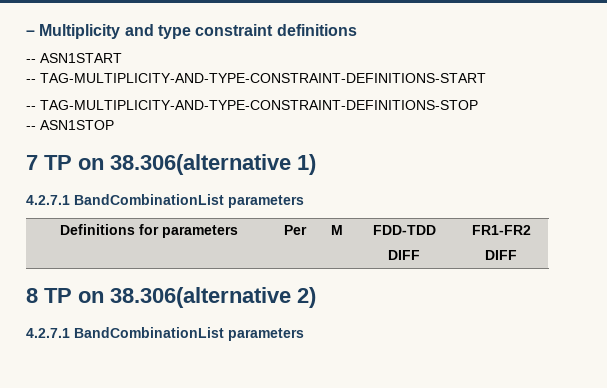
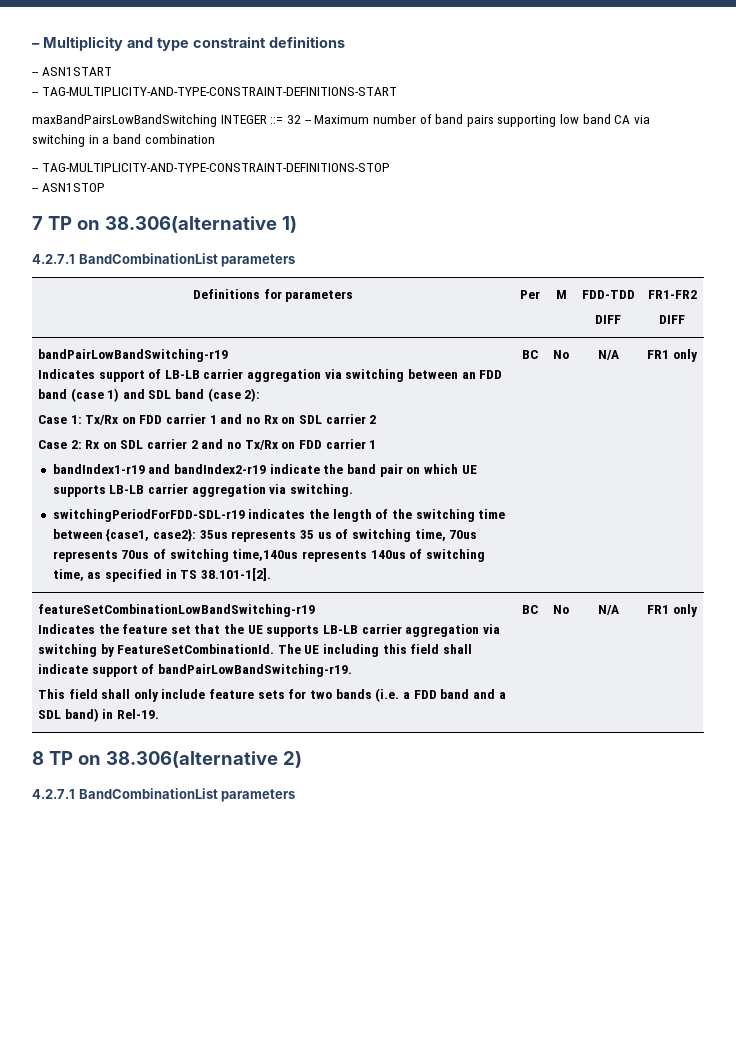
(486, 78) none -> [32,114,651,127] [32,134,215,147] // maxBandPairsLowBandSwitching INTEGER ::= 32 -- Maximum number of band pairs supporting low band CA via switching in a band combination
(517, 255) none -> [37,349,228,362] [37,369,503,382] [37,388,261,402] [37,414,377,425] [37,439,377,450] [52,464,477,477] [52,484,353,497] [52,509,506,522] [52,528,478,542] [52,549,485,562] [52,568,271,582] [522,350,538,359] [553,350,569,359] [597,350,619,360] [647,349,698,362] [37,604,315,617] [37,624,500,637] [37,644,473,657] [37,664,352,677] [37,688,506,702] [37,708,159,722] [522,605,538,614] [553,605,569,614] [597,605,619,615] [647,604,698,617] // bandPairLowBandSwitching-r19 // Indicates support of LB-LB carrier aggregation via switching between an FDD band (case 1) and SDL band (case 2): // Case 1: Tx/Rx on FDD carrier 1 and no Rx on SDL carrier 2 // Case 2: Rx on SDL carrier 2 and no Tx/Rx on FDD carrier 1 // bandIndex1-r19 and bandIndex2-r19 indicate the band pair on which UE supports LB-LB carrier aggregation via switching. // switchingPeriodForFDD-SDL-r19 indicates the length of the switching time between {case1, case2}: 35us represents 35 us of switching time, 70us represents 70us of switching time,140us represents 140us of switching time, as specified in TS 38.101-1[2]. | BC | No | N/A | FR1 only // featureSetCombinationLowBandSwitching-r19 // Indicates the feature set that the UE supports LB-LB carrier aggregation via switching by FeatureSetCombinationId. The UE including this field shall indicate support of bandPairLowBandSwitching-r19. // This field shall only include feature sets for two bands (i.e. a FDD band and a SDL band) in Rel-19. | BC | No | N/A | FR1 only

